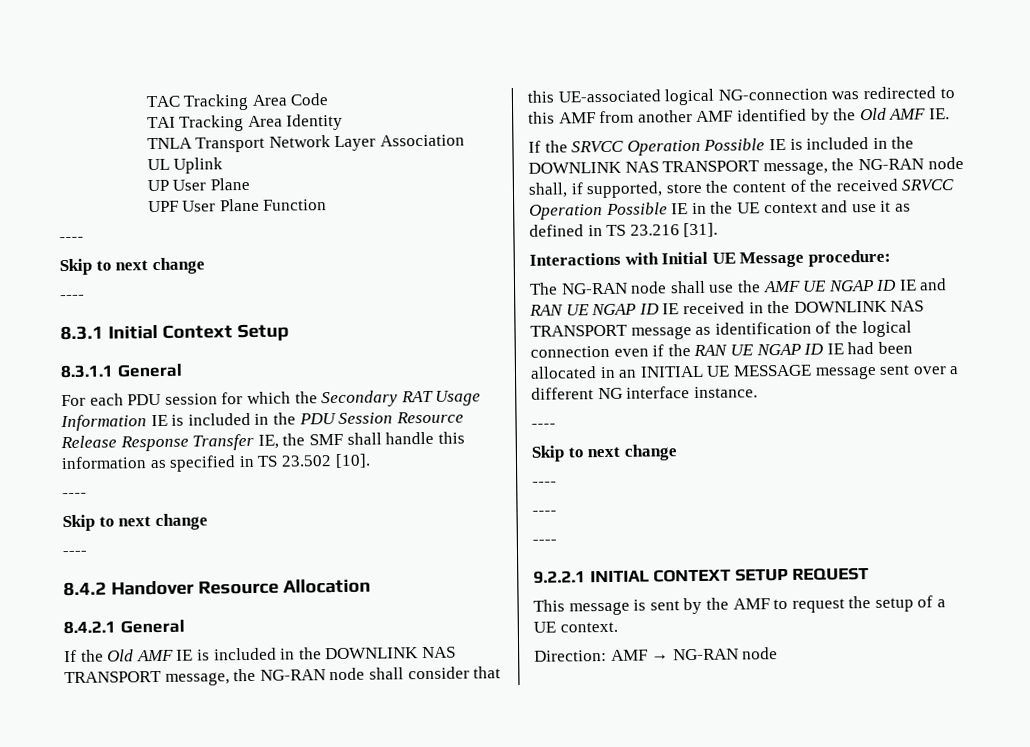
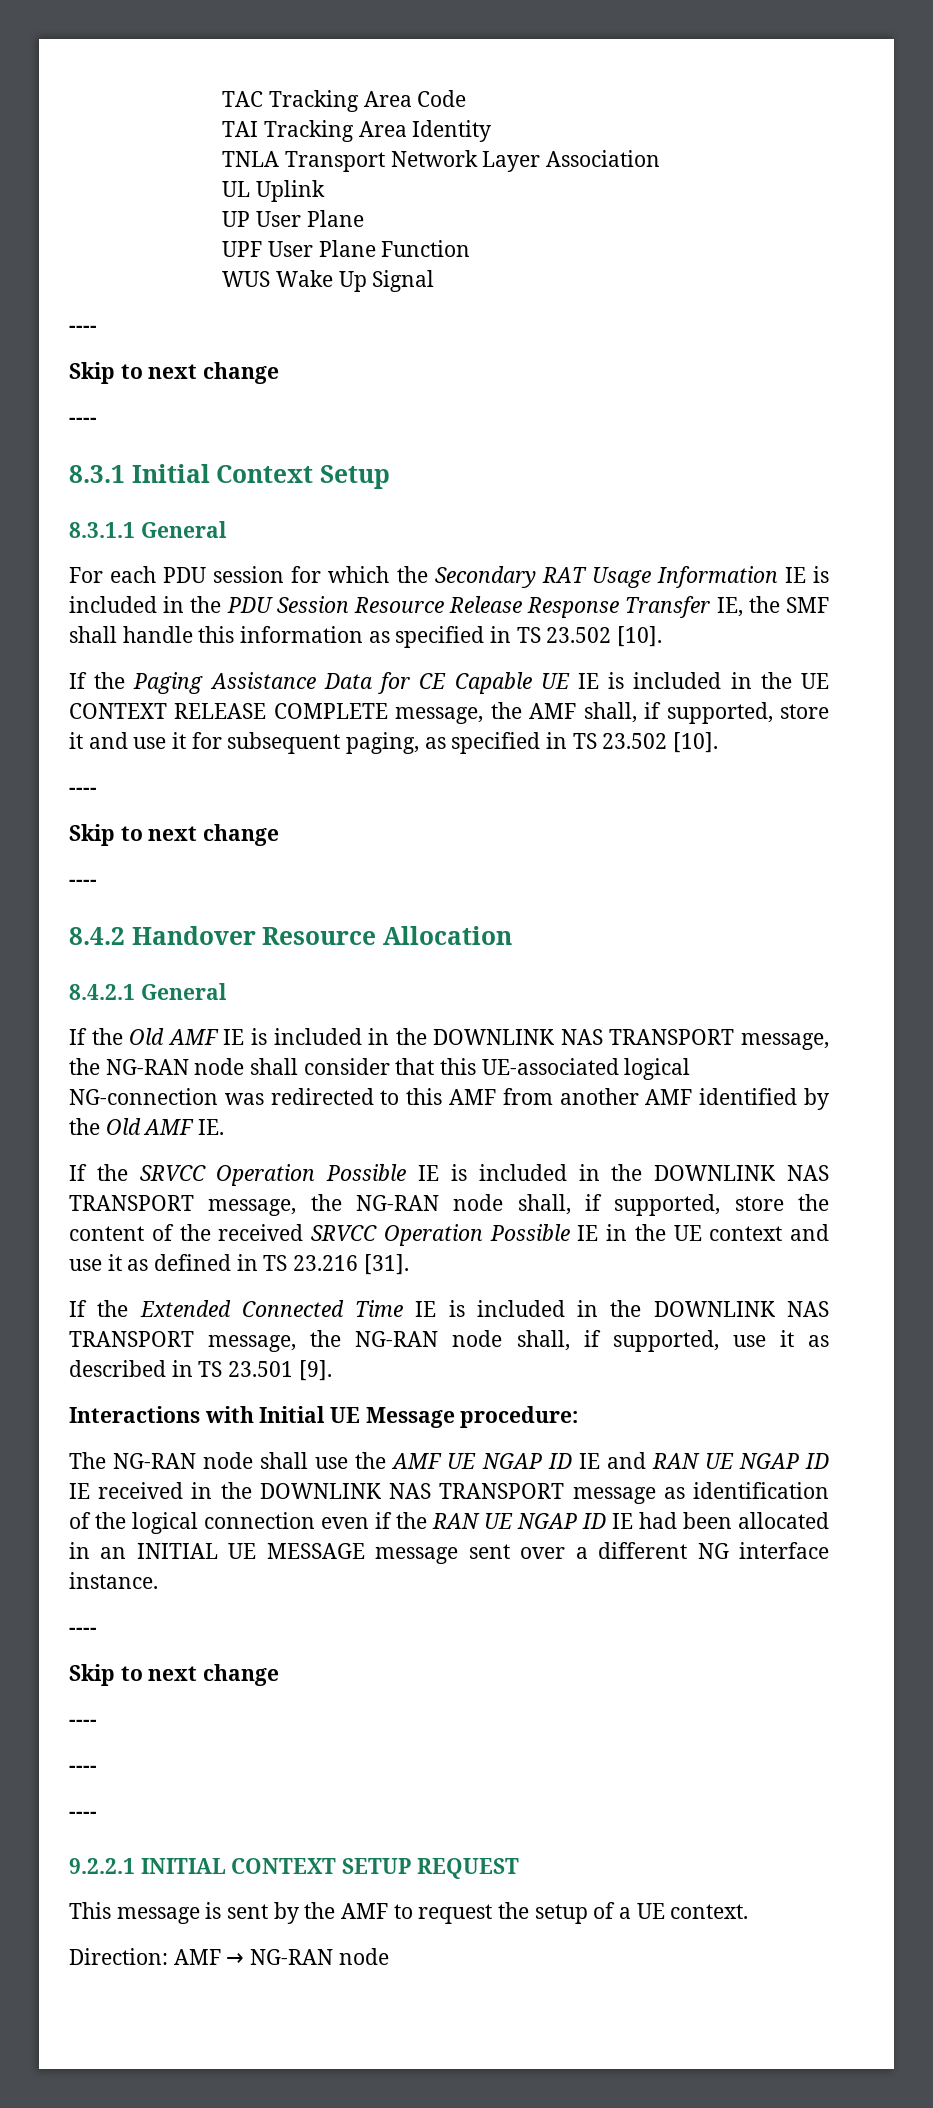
(328, 205) none -> [222,270,435,292] // WUS Wake Up Signal
(371, 461) none -> [69,672,829,694] [69,702,830,724] [69,732,719,754] // If the Paging Assistance Data for CE Capable UE IE is included in the UE CONTEXT RELEASE COMPLETE message, the AMF shall, if supported, store it and use it for subsequent paging, as specified in TS 23.502 [10].
(719, 230) none -> [69,1300,829,1317] [69,1330,830,1352] [69,1360,332,1381] // If the Extended Connected Time IE is included in the DOWNLINK NAS TRANSPORT message, the NG-RAN node shall, if supported, use it as described in TS 23.501 [9].

